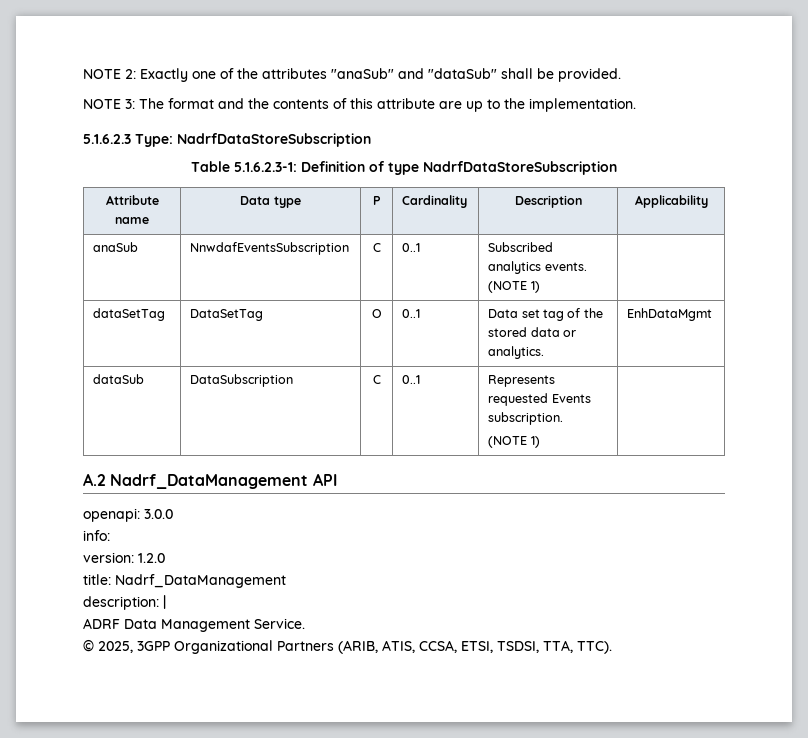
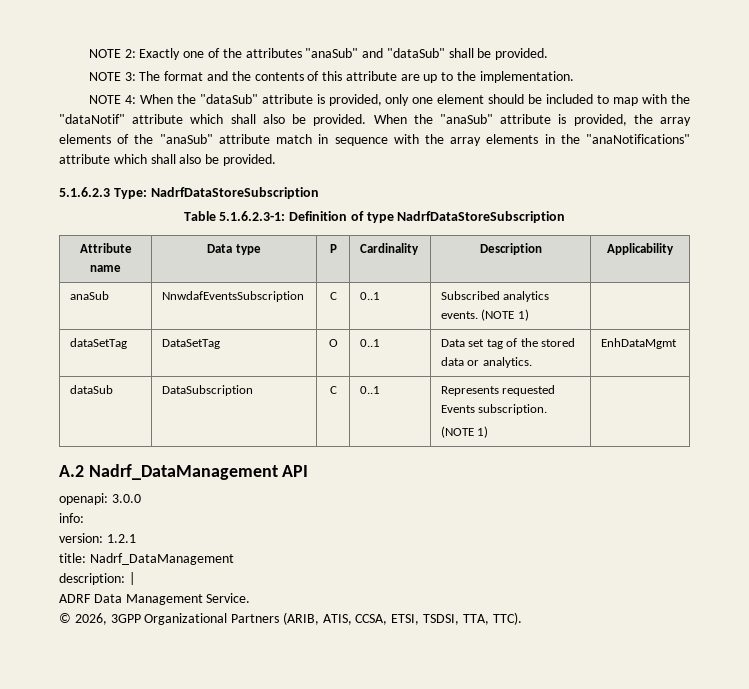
(636, 105) none -> [88,94,690,106] [59,114,691,126] [59,134,690,146] [59,154,276,166] // NOTE 4: When the "dataSub" attribute is provided, only one element should be included to map with the "dataNotif" attribute which shall also be provided. When the "anaSub" attribute is provided, the array elements of the "anaSub" attribute match in sequence with the array elements in the "anaNotifications" attribute which shall also be provided.
[138,553,165,563] 1.2.0 -> [106,534,136,543] 1.2.1
[98,641,133,653] 2025, -> [74,613,107,625] 2026,

